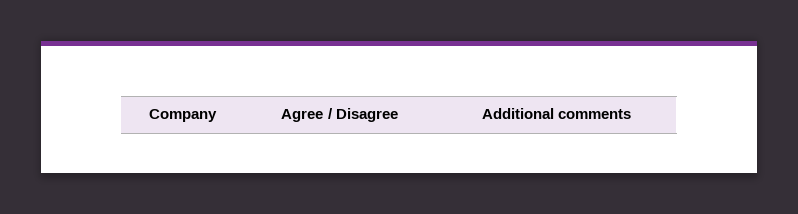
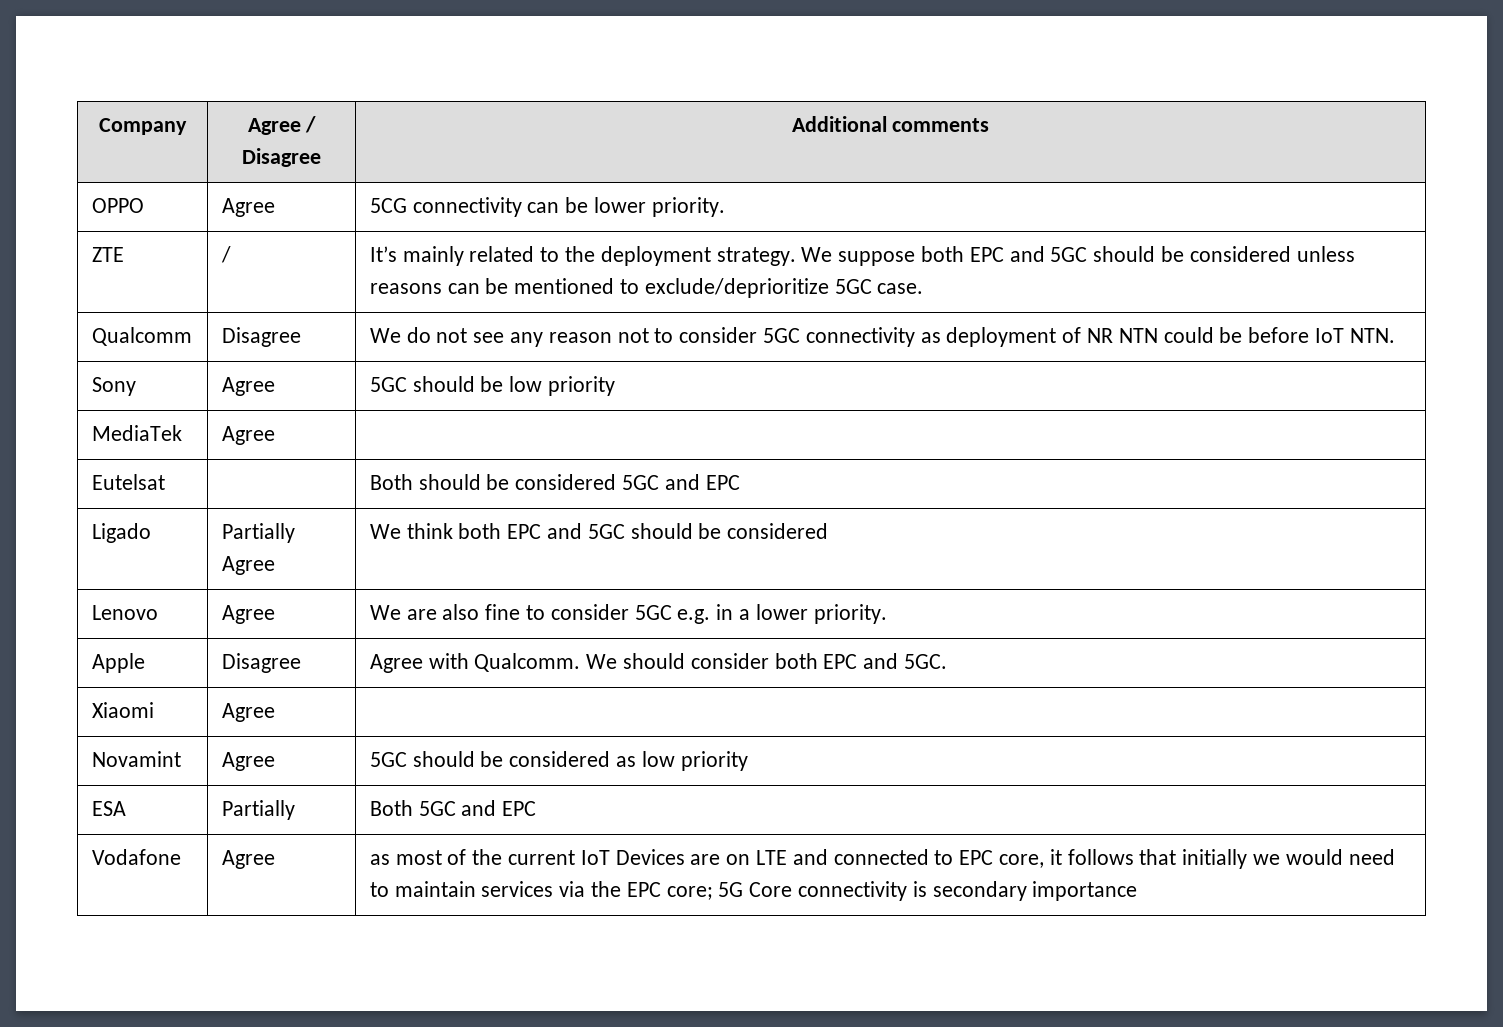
(632, 114) none -> [91,198,144,213] [221,198,275,217] [369,197,725,217] [91,247,124,262] [220,246,231,263] [369,246,1355,266] [369,278,924,298] [91,327,192,346] [221,327,301,347] [369,327,1395,347] [91,377,136,396] [221,377,275,396] [369,376,616,396] [91,425,182,441] [221,426,275,445] [91,474,165,490] [369,474,740,490] [91,523,151,543] [221,523,295,543] [221,556,275,575] [369,523,829,539] [91,605,158,620] [221,605,275,624] [369,604,887,624] [91,653,145,673] [221,653,301,673] [369,653,948,673] [91,702,154,718] [221,703,275,722] [91,751,181,767] [221,752,275,771] [369,751,748,771] [91,801,126,816] [221,800,295,820] [369,800,537,816] [91,849,181,865] [221,850,275,869] [369,849,1395,869] [369,881,1138,901] // OPPO | Agree | 5CG connectivity can be lower priority. // ZTE | / | It’s mainly related to the deployment strategy. We suppose both EPC and 5GC should be considered unless reasons can be mentioned to exclude/deprioritize 5GC case. // Qualcomm | Disagree | We do not see any reason not to consider 5GC connectivity as deployment of NR NTN could be before IoT NTN. // Sony | Agree | 5GC should be low priority // MediaTek | Agree | // Eutelsat | | Both should be considered 5GC and EPC // Ligado | Partially Agree | We think both EPC and 5GC should be considered // Lenovo | Agree | We are also fine to consider 5GC e.g. in a lower priority. // Apple | Disagree | Agree with Qualcomm. We should consider both EPC and 5GC. // Xiaomi | Agree | // Novamint | Agree | 5GC should be considered as low priority // ESA | Partially | Both 5GC and EPC // Vodafone | Agree | as most of the current IoT Devices are on LTE and connected to EPC core, it follows that initially we would need to maintain services via the EPC core; 5G Core connectivity is secondary importance

